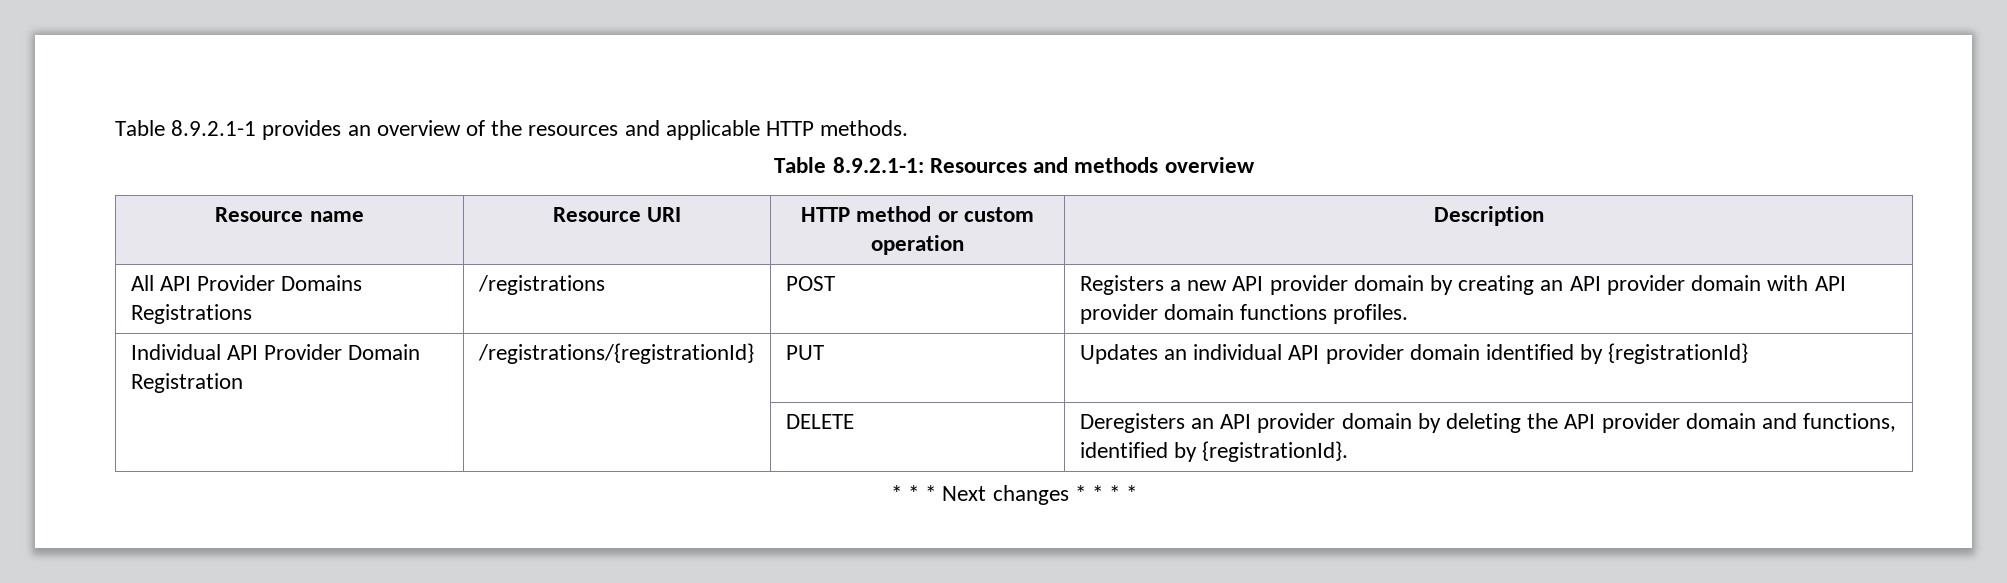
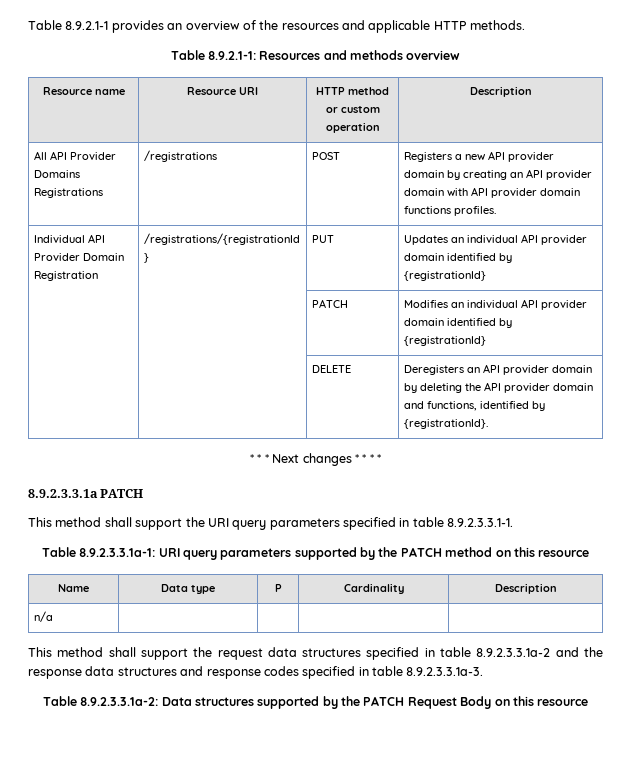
(1749, 353) none -> [312,299,349,308] [404,299,588,310] [404,318,513,328] [404,336,487,346] // | | PATCH | Modifies an individual API provider domain identified by {registrationId}
(1138, 493) none -> [28,489,144,498] [28,517,514,530] [41,547,590,560] [58,584,89,592] [161,584,215,594] [274,584,282,592] [343,583,404,594] [494,583,557,594] [34,611,54,622] [28,647,603,660] [28,666,484,679] [42,696,589,709] // 8.9.2.3.3.1a PATCH // This method shall support the URI query parameters specified in table 8.9.2.3.3.1-1. // Table 8.9.2.3.3.1a-1: URI query parameters supported by the PATCH method on this resource // Name | Data type | P | Cardinality | Description // n/a | | | | // This method shall support the request data structures specified in table 8.9.2.3.3.1a-2 and the response data structures and response codes specified in table 8.9.2.3.3.1a-3. // Table 8.9.2.3.3.1a-2: Data structures supported by the PATCH Request Body on this resource

